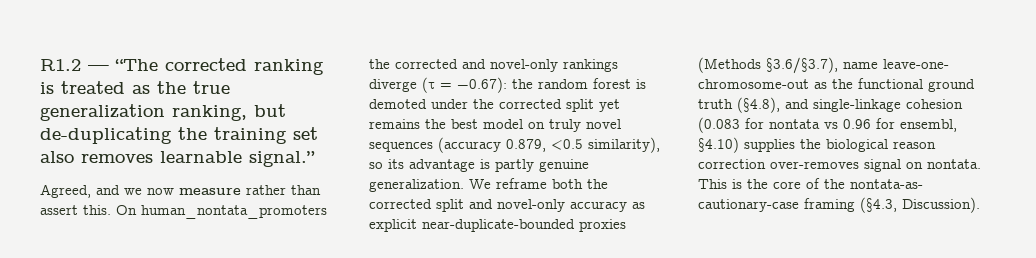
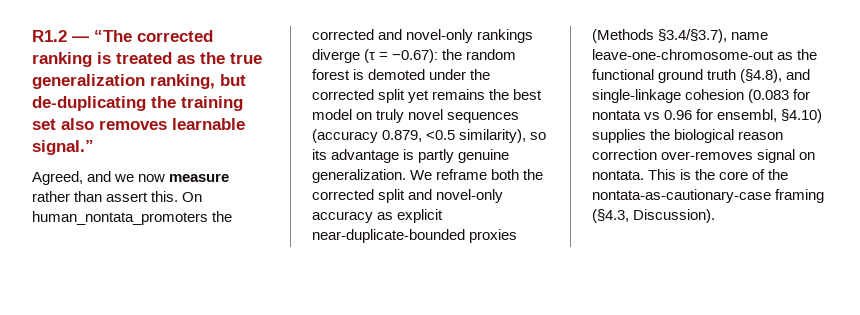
[766,57,949,74] [698,79,809,89] §3.6/§3.7), name leave-one- chromosome-out -> [658,29,769,43] [592,49,774,60] §3.4/§3.7), name leave-one-chromosome-out
[850,179,923,189] [698,199,799,212] nontata-as- cautionary-case -> [592,189,771,203] nontata-as-cautionary-case

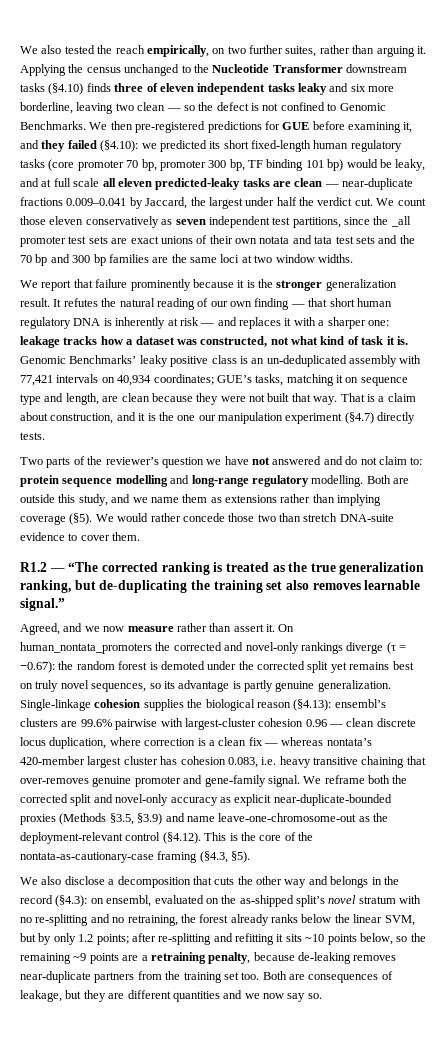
(32, 36) none -> [20,45,426,57] [20,64,407,76] [20,83,395,95] [20,102,386,114] [20,121,413,133] [20,140,402,152] [20,159,426,171] [20,178,414,190] [20,197,426,209] [20,216,411,228] [20,235,415,247] [20,254,353,266] [20,279,397,291] [20,298,392,310] [20,317,389,329] [20,336,408,348] [20,355,422,367] [20,374,408,386] [20,393,416,405] [20,412,416,424] [20,432,45,440] [20,456,423,468] [20,475,409,487] [20,494,382,506] [20,513,394,525] [20,532,141,541] We also tested the reach empirically, on two further suites, rather than arguing it. Applying the census unchanged to the Nucleotide Transformer downstream tasks (§4.10) finds three of eleven independent tasks leaky and six more borderline, leaving two clean — so the defect is not confined to Genomic Benchmarks. We then pre-registered predictions for GUE before examining it, and they failed (§4.10): we predicted its short fixed-length human regulatory tasks (core promoter 70 bp, promoter 300 bp, TF binding 101 bp) would be leaky, and at full scale all eleven predicted-leaky tasks are clean — near-duplicate fractions 0.009–0.041 by Jaccard, the largest under half the verdict cut. We count those eleven conservatively as seven independent test partitions, since the _all promoter test sets are exact unions of their own notata and tata test sets and the 70 bp and 300 bp families are the same loci at two window widths. // We report that failure prominently because it is the stronger generalization result. It refutes the natural reading of our own finding — that short human regulatory DNA is inherently at risk — and replaces it with a sharper one: leakage tracks how a dataset was constructed, not what kind of task it is. Genomic Benchmarks’ leaky positive class is an un-deduplicated assembly with 77,421 intervals on 40,934 coordinates; GUE’s tasks, matching it on sequence type and length, are clean because they were not built that way. That is a claim about construction, and it is the one our manipulation experiment (§4.7) directly tests. // Two parts of the reviewer’s question we have not answered and do not claim to: protein sequence modelling and long-range regulatory modelling. Both are outside this study, and we name them as extensions rather than implying coverage (§5). We would rather concede those two than stretch DNA-suite evidence to cover them. //
[151,191,179,202] this. -> [266,624,275,632] it.
[489,89,543,100] [312,109,520,123] [312,129,527,143] the best model on truly novel sequences (accuracy 0.879, <0.5 similarity), -> [392,661,414,670] [20,680,147,692] best on truly novel sequences,
(406, 176) none -> [20,699,386,711] [20,718,416,730] [20,737,372,749] [20,756,426,768] [20,775,300,787] Single-linkage cohesion supplies the biological reason (§4.13): ensembl’s clusters are 99.6% pairwise with largest-cluster cohesion 0.96 — clean discrete locus duplication, where correction is a clean fix — whereas nontata’s 420-member largest cluster has cohesion 0.083, i.e. heavy transitive chaining that over-removes genuine promoter and gene-family signal.
[658,29,728,43] §3.4/§3.7), -> [109,813,185,825] §3.5, §3.9) and
[592,69,811,83] [592,89,811,103] [592,109,823,123] [592,129,784,143] [592,149,816,163] [592,170,644,180] functional ground truth (§4.8), and single-linkage cohesion (0.083 for nontata vs 0.96 for ensembl, §4.10) supplies the biological reason correction over-removes signal on nontata. -> [20,832,201,844] deployment-relevant control (§4.12).
[633,209,716,223] Discussion). -> [231,851,251,863] [20,876,399,888] [20,895,422,907] [20,914,415,926] [20,933,426,945] [20,952,397,964] [20,971,393,983] [20,990,322,1002] §5). // We also disclose a decomposition that cuts the other way and belongs in the record (§4.3): on ensembl, evaluated on the as-shipped split’s novel stratum with no re-splitting and no retraining, the forest already ranks below the linear SVM, but by only 1.2 points; after re-splitting and refitting it sits ~10 points below, so the remaining ~9 points are a retraining penalty, because de-leaking removes near-duplicate partners from the training set too. Both are consequences of leakage, but they are different quantities and we now say so.

